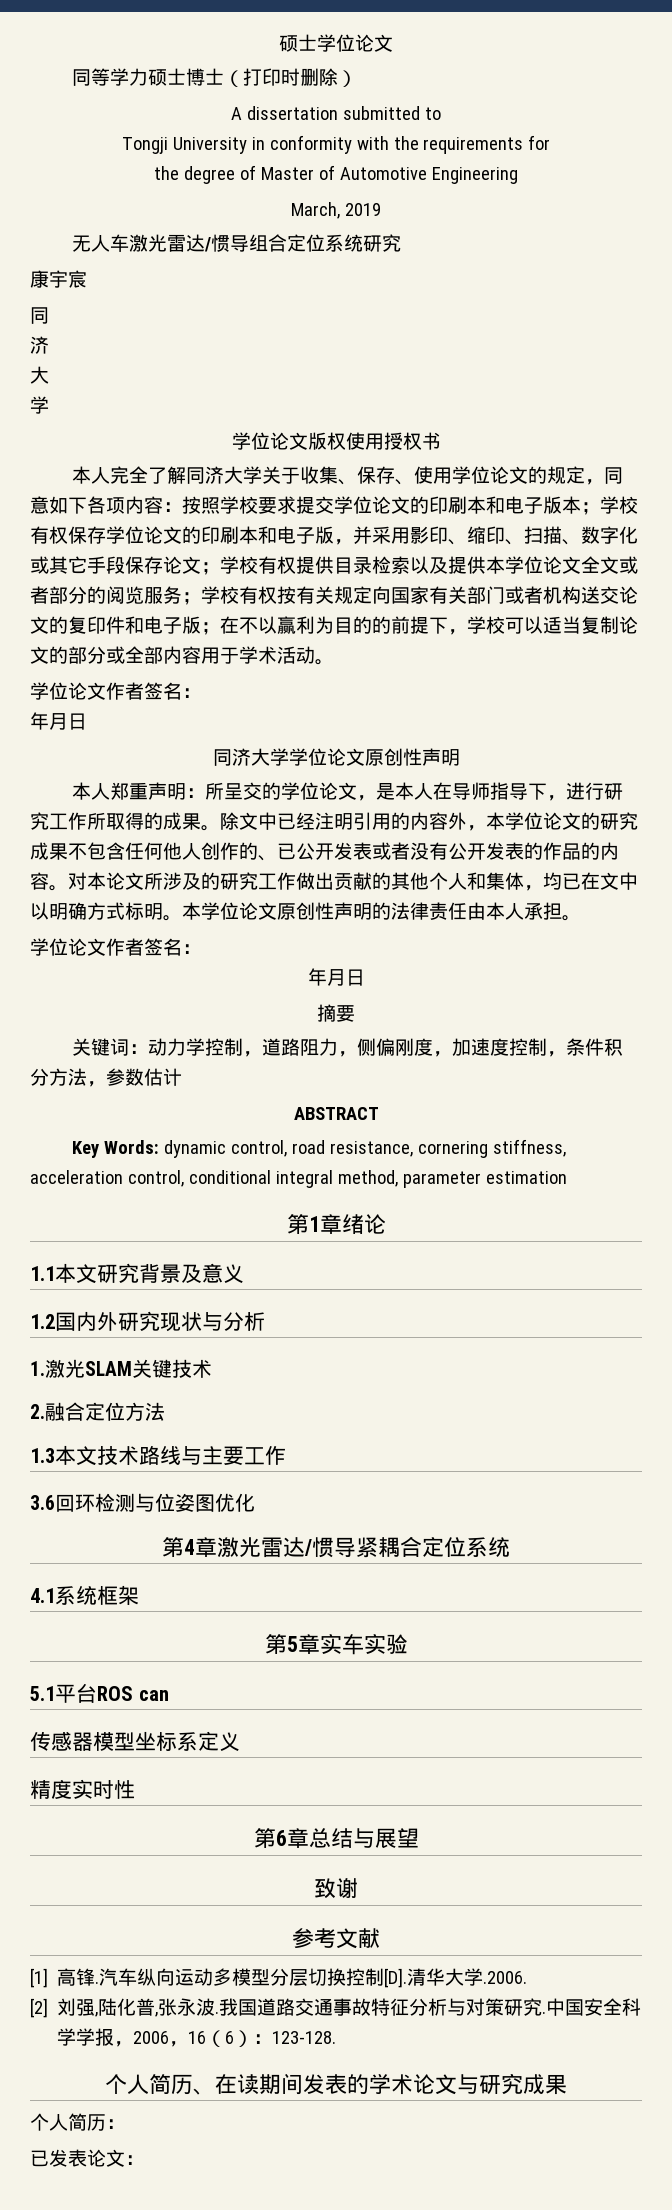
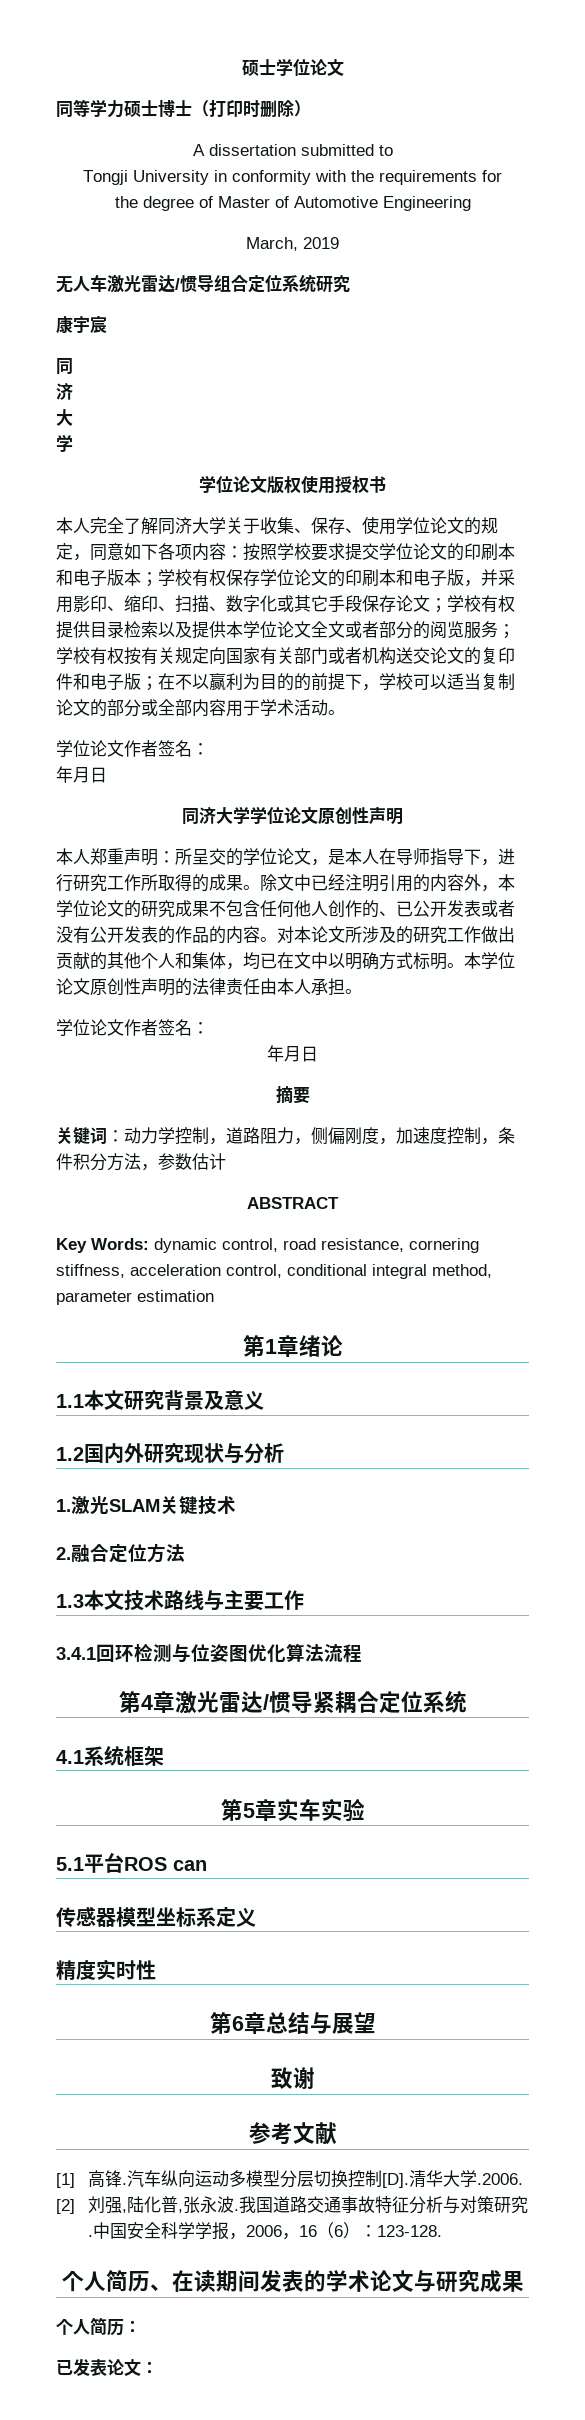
[30,1495,55,1510] 3.6 -> [56,1647,96,1660] 3.4.1
(255, 1502) none -> [286,1643,362,1663] 算法流程

